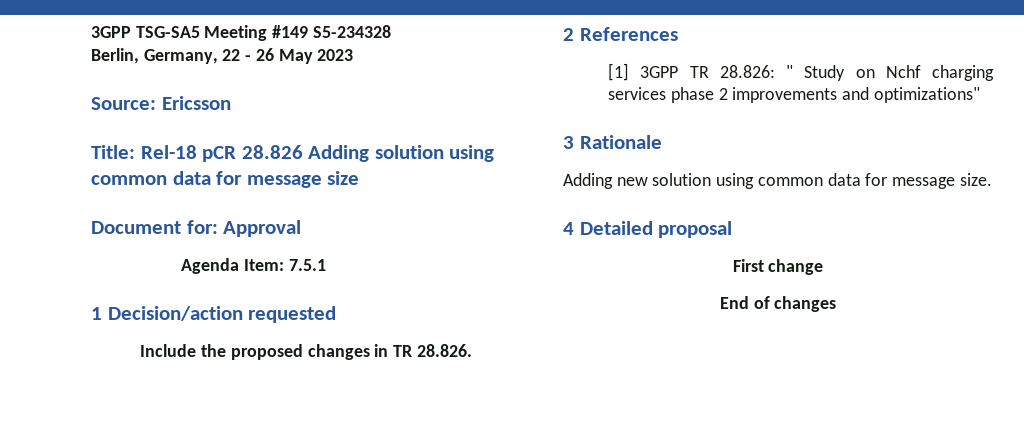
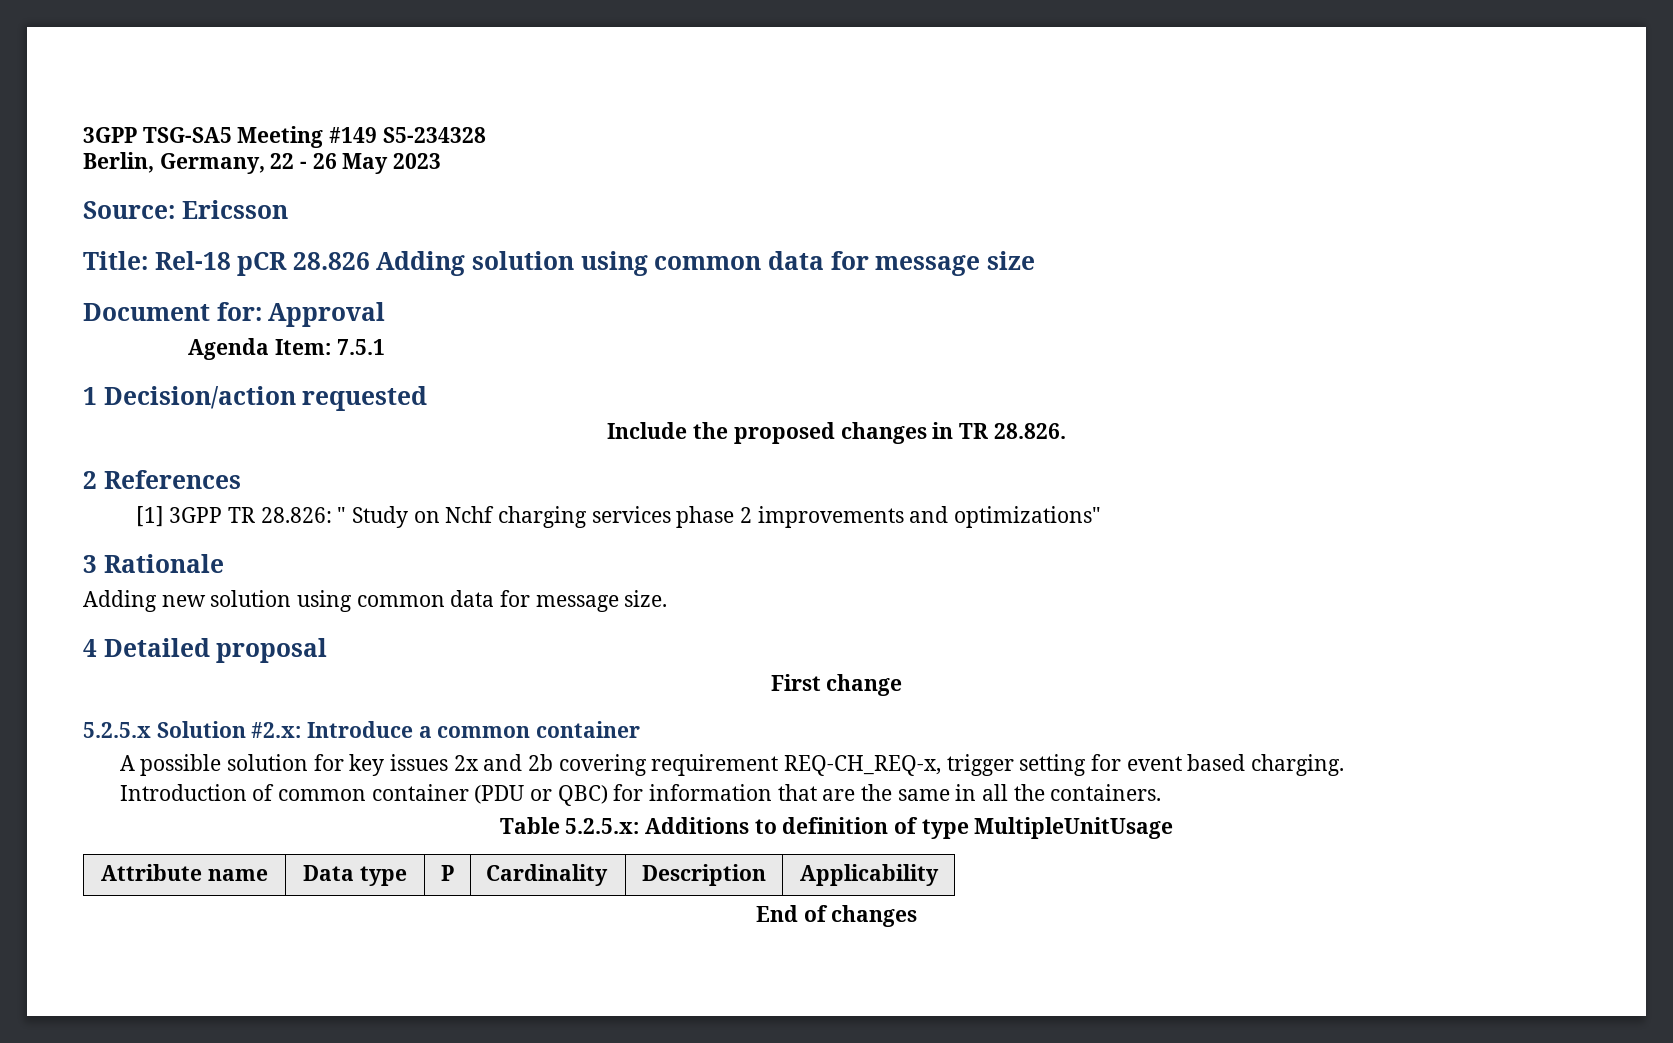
(824, 267) none -> [83,721,641,738] [119,754,1345,776] [119,784,1162,806] [499,817,1174,839] [101,864,268,881] [303,865,407,886] [441,865,454,881] [486,864,609,886] [642,864,766,886] [799,864,939,886] // 5.2.5.x Solution #2.x: Introduce a common container // A possible solution for key issues 2x and 2b covering requirement REQ-CH_REQ-x, trigger setting for event based charging. // Introduction of common container (PDU or QBC) for information that are the same in all the containers. // Table 5.2.5.x: Additions to definition of type MultipleUnitUsage // Attribute name | Data type | P | Cardinality | Description | Applicability

